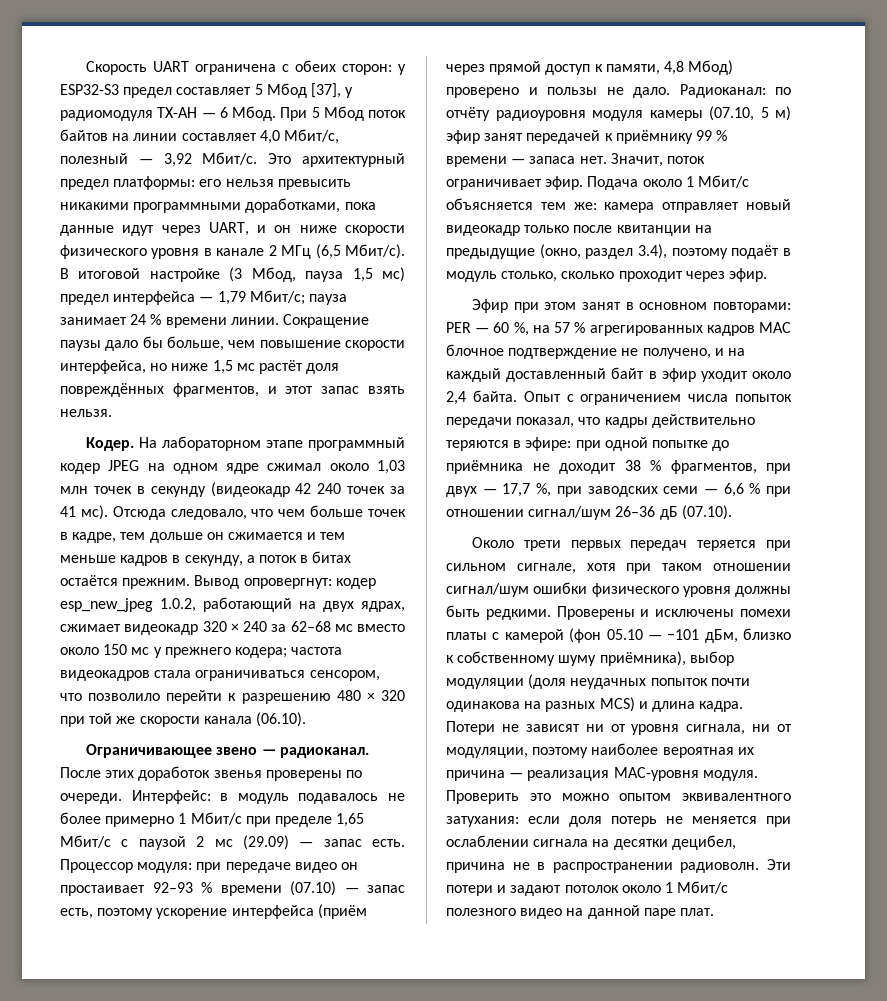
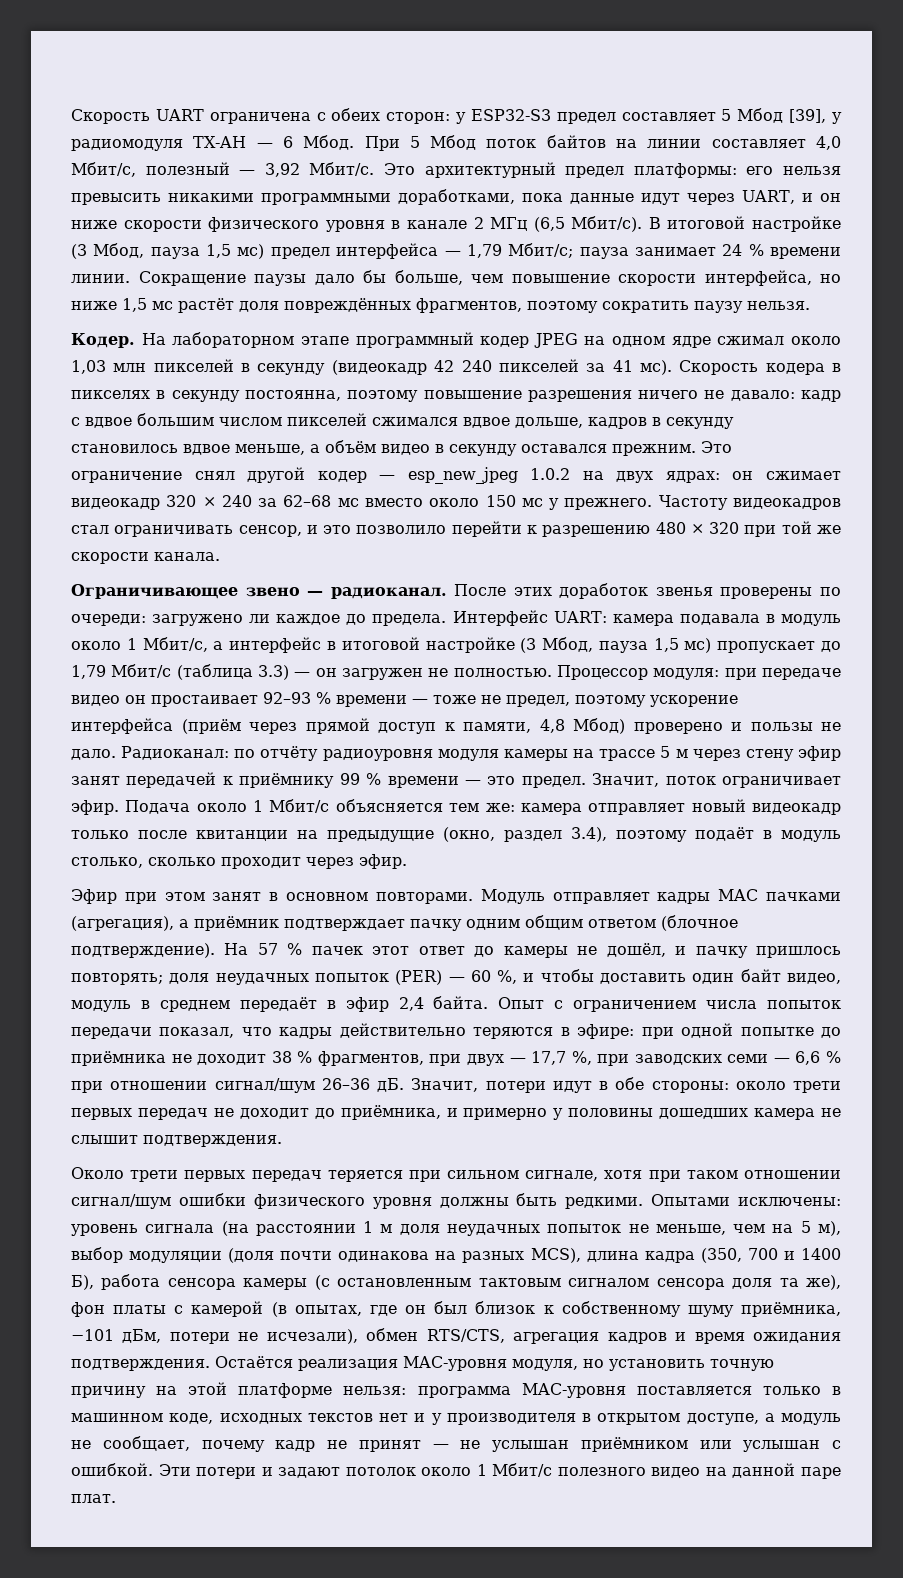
[310,83,341,98] [37], -> [789,109,827,123] [39],
[267,386,406,394] и этот запас взять -> [527,301,743,313] поэтому сократить паузу
[93,486,132,494] точек -> [153,359,234,372] пикселей
[347,486,386,494] точек -> [498,359,579,372] пикселей
[112,505,406,520] [60,532,346,543] [60,551,352,566] [60,575,376,589] [60,597,405,612] Отсюда следовало, что чем больше точек в кадре, тем дольше он сжимается и тем меньше кадров в секунду, а поток в битах остаётся прежним. Вывод опровергнут: кодер esp_new_jpeg 1.0.2, работающий на двух ядрах, -> [679,360,842,375] [71,390,841,402] [71,413,734,429] [71,440,732,456] [71,467,754,484] Скорость кодера в пикселях в секунду постоянна, поэтому повышение разрешения ничего не давало: кадр с вдвое большим числом пикселей сжимался вдвое дольше, кадров в секунду становилось вдвое меньше, а объём видео в секунду оставался прежним. Это ограничение снял другой кодер — esp_new_jpeg 1.0.2 на двух ядрах: он
[164,647,343,658] [60,670,380,681] [60,693,82,701] прежнего кодера; частота видеокадров стала ограничиваться сенсором, что -> [564,495,841,510] [71,525,352,537] прежнего. Частоту видеокадров стал ограничивать сенсор, и это
[203,712,306,727] канала (06.10). -> [154,552,220,561] канала.
[60,790,405,804] [60,812,365,827] [60,835,405,850] очереди. Интерфейс: в модуль подавалось не более примерно 1 Мбит/с при пределе 1,65 Мбит/с с паузой 2 мс (29.09) — запас есть. -> [71,610,841,626] [71,637,842,653] [71,664,552,680] очереди: загружено ли каждое до предела. Интерфейс UART: камера подавала в модуль около 1 Мбит/с, а интерфейс в итоговой настройке (3 Мбод, пауза 1,5 мс) пропускает до 1,79 Мбит/с (таблица 3.3) — он загружен не полностью.
[290,881,405,896] [60,908,93,919] (07.10) — запас есть, -> [412,695,570,707] — тоже не предел,
[709,106,791,121] (07.10, 5 м) -> [573,746,794,761] на трассе 5 м через стену
[529,156,607,164] запаса нет. -> [487,776,586,788] это предел.
[713,302,791,313] [446,322,791,336] [446,344,745,359] [446,367,791,382] повторами: PER — 60 %, на 57 % агрегированных кадров MAC блочное подтверждение не получено, и на каждый доставленный байт в эфир уходит около -> [375,889,842,904] [71,915,738,931] [71,943,841,958] [71,969,841,985] [71,997,389,1012] повторами. Модуль отправляет кадры MAC пачками (агрегация), а приёмник подтверждает пачку одним общим ответом (блочное подтверждение). На 57 % пачек этот ответ до камеры не дошёл, и пачку пришлось повторять; доля неудачных попыток (PER) — 60 %, и чтобы доставить один байт видео, модуль в среднем передаёт в эфир
[659,505,732,520] дБ (07.10). -> [377,1077,841,1093] [71,1105,841,1120] [71,1135,282,1147] дБ. Значит, потери идут в обе стороны: около трети первых передач не доходит до приёмника, и примерно у половины дошедших камера не слышит подтверждения.
[556,606,791,620] [446,628,791,643] [446,651,686,666] Проверены и исключены помехи платы с камерой (фон 05.10 — −101 дБм, близко к собственному шуму приёмника), -> [651,1194,841,1206] [71,1221,842,1236] Опытами исключены: уровень сигнала (на расстоянии 1 м доля неудачных попыток не меньше, чем на 5 м),
[570,678,708,689] неудачных попыток -> (275, 1255) none
[599,697,744,712] [446,721,792,735] [446,743,754,758] [446,767,758,781] [446,790,791,804] [446,816,791,827] [446,835,736,850] [446,862,760,873] MCS) и длина кадра. Потери не зависят ни от уровня сигнала, ни от модуляции, поэтому наиболее вероятная их причина — реализация MAC-уровня модуля. Проверить это можно опытом эквивалентного затухания: если доля потерь не меняется при ослаблении сигнала на десятки децибел, причина не в распространении радиоволн. -> [530,1248,842,1263] [71,1274,842,1290] [71,1301,841,1317] [71,1328,842,1344] [71,1356,774,1371] [71,1382,841,1398] [71,1413,841,1425] [71,1436,841,1452] [71,1463,153,1476] MCS), длина кадра (350, 700 и 1400 Б), работа сенсора камеры (с остановленным тактовым сигналом сенсора доля та же), фон платы с камерой (в опытах, где он был близок к собственному шуму приёмника, −101 дБм, потери не исчезали), обмен RTS/CTS, агрегация кадров и время ожидания подтверждения. Остаётся реализация MAC-уровня модуля, но установить точную причину на этой платформе нельзя: программа MAC-уровня поставляется только в машинном коде, исходных текстов нет и у производителя в открытом доступе, а модуль не сообщает, почему кадр не принят — не услышан приёмником или услышан с ошибкой.

